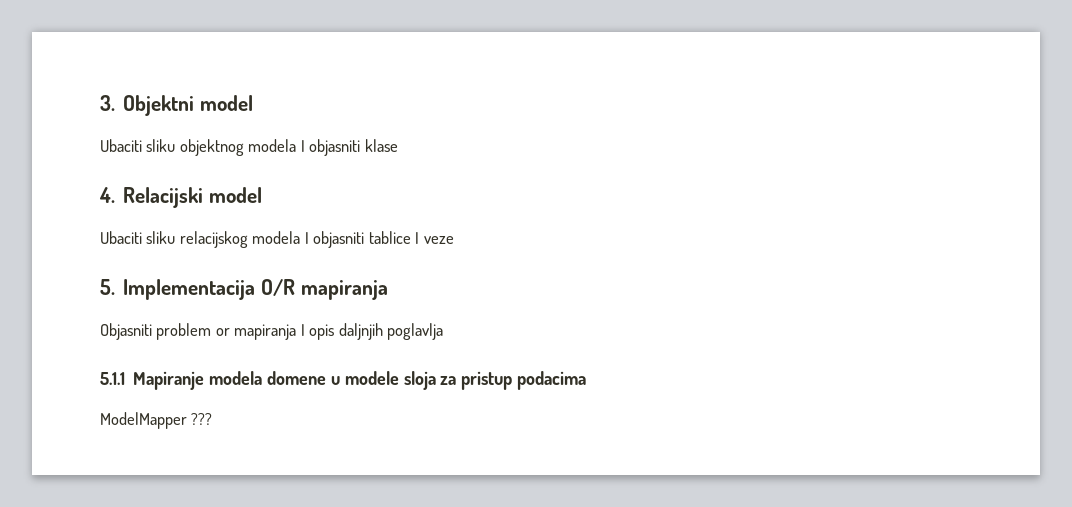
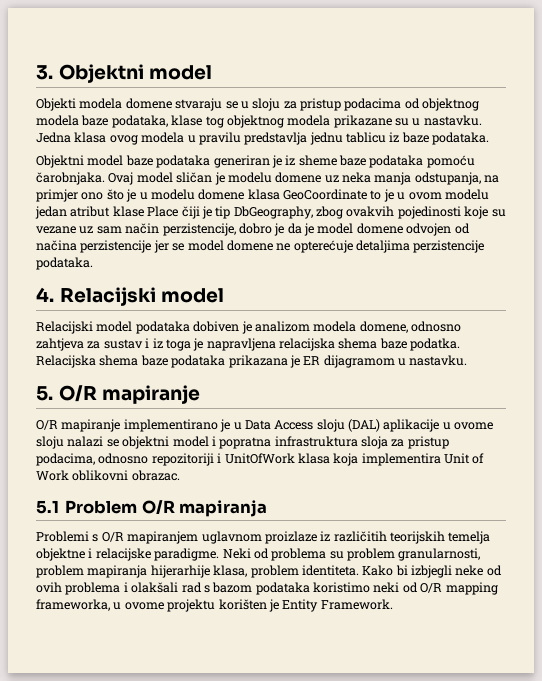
[100,139,398,156] [99,187,262,208] [100,231,454,248] [100,279,388,300] [100,323,444,340] [100,371,587,390] [100,412,213,429] Ubaciti sliku objektnog modela I objasniti klase // 4. Relacijski model // Ubaciti sliku relacijskog modela I objasniti tablice I veze // 5. Implementacija O/R mapiranja // Objasniti problem or mapiranja I opis daljnjih poglavlja // 5.1.1 Mapiranje modela domene u modele sloja za pristup podacima // ModelMapper ??? -> [36,98,480,111] [36,115,482,128] [36,132,490,145] [36,155,475,168] [36,172,500,185] [36,189,489,202] [35,206,506,219] [36,223,470,236] [36,240,485,253] [36,257,93,270] [36,287,225,306] [36,321,461,334] [36,338,461,351] [36,355,468,368] [36,385,201,404] [36,419,494,432] [36,436,449,449] [36,453,485,466] [36,470,180,481] [36,500,268,517] [36,531,491,544] [36,548,481,561] [36,565,502,578] [36,582,498,595] [36,599,393,612] Objekti modela domene stvaraju se u sloju za pristup podacima od objektnog modela baze podataka, klase tog objektnog modela prikazane su u nastavku. Jedna klasa ovog modela u pravilu predstavlja jednu tablicu iz baze podataka. // Objektni model baze podataka generiran je iz sheme baze podataka pomoću čarobnjaka. Ovaj model sličan je modelu domene uz neka manja odstupanja, na primjer ono što je u modelu domene klasa GeoCoordinate to je u ovom modelu jedan atribut klase Place čiji je tip DbGeography, zbog ovakvih pojedinosti koje su vezane uz sam način perzistencije, dobro je da je model domene odvojen od načina perzistencije jer se model domene ne opterećuje detaljima perzistencije podataka. // 4. Relacijski model // Relacijski model podataka dobiven je analizom modela domene, odnosno zahtjeva za sustav i iz toga je napravljena relacijska shema baze podatka. Relacijska shema baze podataka prikazana je ER dijagramom u nastavku. // 5. O/R mapiranje // O/R mapiranje implementirano je u Data Access sloju (DAL) aplikacije u ovome sloju nalazi se objektni model i popratna infrastruktura sloja za pristup podacima, odnosno repozitoriji i UnitOfWork klasa koja implementira Unit of Work oblikovni obrazac. // 5.1 Problem O/R mapiranja // Problemi s O/R mapiranjem uglavnom proizlaze iz različitih teorijskih temelja objektne i relacijske paradigme. Neki od problema su problem granularnosti, problem mapiranja hijerarhije klasa, problem identiteta. Kako bi izbjegli neke od ovih problema i olakšali rad s bazom podataka koristimo neki od O/R mapping frameworka, u ovome projektu korišten je Entity Framework.

